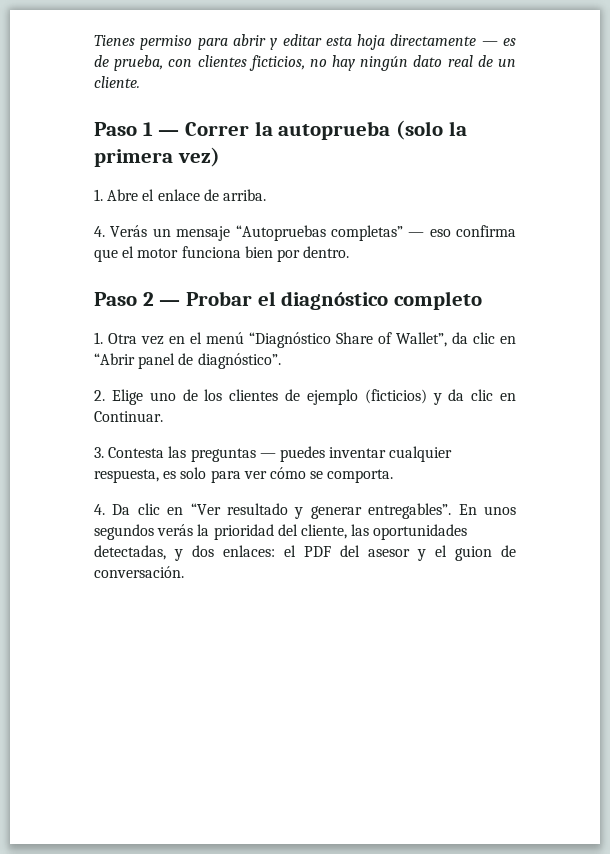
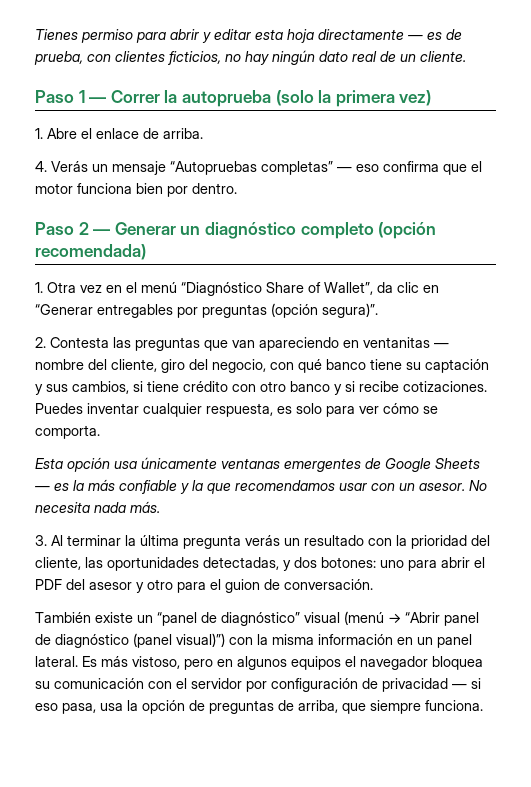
[186,291,276,306] Probar el -> [114,222,201,235] Generar un
(483, 300) none -> [378,222,437,239] [35,244,146,260] (opción recomendada)
[94,353,281,369] [94,389,516,405] [94,411,163,422] [94,446,325,462] “Abrir panel de diagnóstico”. // 2. Elige uno de los clientes de ejemplo (ficticios) y da clic en Continuar. // 3. Contesta las preguntas — puedes -> [35,303,378,318] [35,337,449,351] [35,359,489,373] [35,381,487,395] [35,403,83,414] “Generar entregables por preguntas (opción segura)”. // 2. Contesta las preguntas que van apareciendo en ventanitas — nombre del cliente, giro del negocio, con qué banco tiene su captación y sus cambios, si tiene crédito con otro banco y si recibe cotizaciones. Puedes
[94,503,516,519] [94,524,194,540] 4. Da clic en “Ver resultado y generar entregables”. En unos segundos verás -> [35,457,480,472] [35,479,487,494] [35,501,160,513] [35,535,392,549] Esta opción usa únicamente ventanas emergentes de Google Sheets — es la más confiable y la que recomendamos usar con un asesor. No necesita nada más. // 3. Al terminar la última pregunta verás un resultado con
[223,545,275,557] enlaces: -> [321,557,470,571] botones: uno para abrir
(426, 555) none -> [147,579,206,593] otro para
(184, 572) none -> [35,611,479,626] [35,633,472,648] [35,656,483,670] [35,678,481,692] [35,700,483,714] // También existe un “panel de diagnóstico” visual (menú → “Abrir panel de diagnóstico (panel visual)”) con la misma información en un panel lateral. Es más vistoso, pero en algunos equipos el navegador bloquea su comunicación con el servidor por configuración de privacidad — si eso pasa, usa la opción de preguntas de arriba, que siempre funciona.

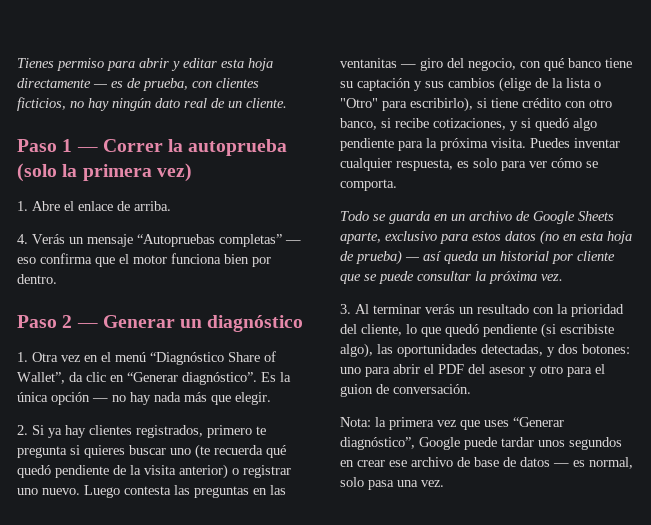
[300,222,437,239] [35,244,146,260] completo (opción recomendada) -> (304, 323) none
[97,303,378,318] [35,337,449,351] [35,359,157,372] entregables por preguntas (opción segura)”. // 2. Contesta las preguntas que van apareciendo en ventanitas — nombre del cliente, -> [182,372,291,385] [17,392,271,405] [17,425,266,438] [17,444,286,459] [17,464,291,479] [17,485,286,498] [340,58,416,68] diagnóstico”. Es la única opción — no hay nada más que elegir. // 2. Si ya hay clientes registrados, primero te pregunta si quieres buscar uno (te recuerda qué quedó pendiente de la visita anterior) o registrar uno nuevo. Luego contesta las preguntas en las ventanitas —
[72,381,129,394] cambios, -> [448,77,601,92] [340,97,473,112] cambios (elige de la lista o "Otro" para escribirlo),
[290,381,487,395] banco y si recibe cotizaciones. -> [340,118,597,131] [340,138,526,151] banco, si recibe cotizaciones, y si quedó algo pendiente para la próxima visita.
[35,457,480,472] [35,479,487,494] [35,501,160,513] Esta opción usa únicamente ventanas emergentes de Google Sheets — es la más confiable y la que recomendamos usar con un asesor. No necesita nada más. -> [340,211,614,224] [340,230,632,245] [340,250,615,265] [340,271,563,284] Todo se guarda en un archivo de Google Sheets aparte, exclusivo para estos datos (no en esta hoja de prueba) — así queda un historial por cliente que se puede consultar la próxima vez.
[125,535,241,549] la última pregunta -> (421, 309) none
(81, 563) none -> [406,323,614,338] [340,343,373,358] lo que quedó pendiente (si escribiste algo),
[35,611,479,626] [35,633,472,648] [35,656,483,670] [35,678,481,692] [35,700,483,714] También existe un “panel de diagnóstico” visual (menú → “Abrir panel de diagnóstico (panel visual)”) con la misma información en un panel lateral. Es más vistoso, pero en algunos equipos el navegador bloquea su comunicación con el servidor por configuración de privacidad — si eso pasa, usa la opción de preguntas de arriba, que siempre funciona. -> [340,417,564,430] [340,437,622,450] [340,457,633,469] [340,477,444,490] Nota: la primera vez que uses “Generar diagnóstico”, Google puede tardar unos segundos en crear ese archivo de base de datos — es normal, solo pasa una vez.

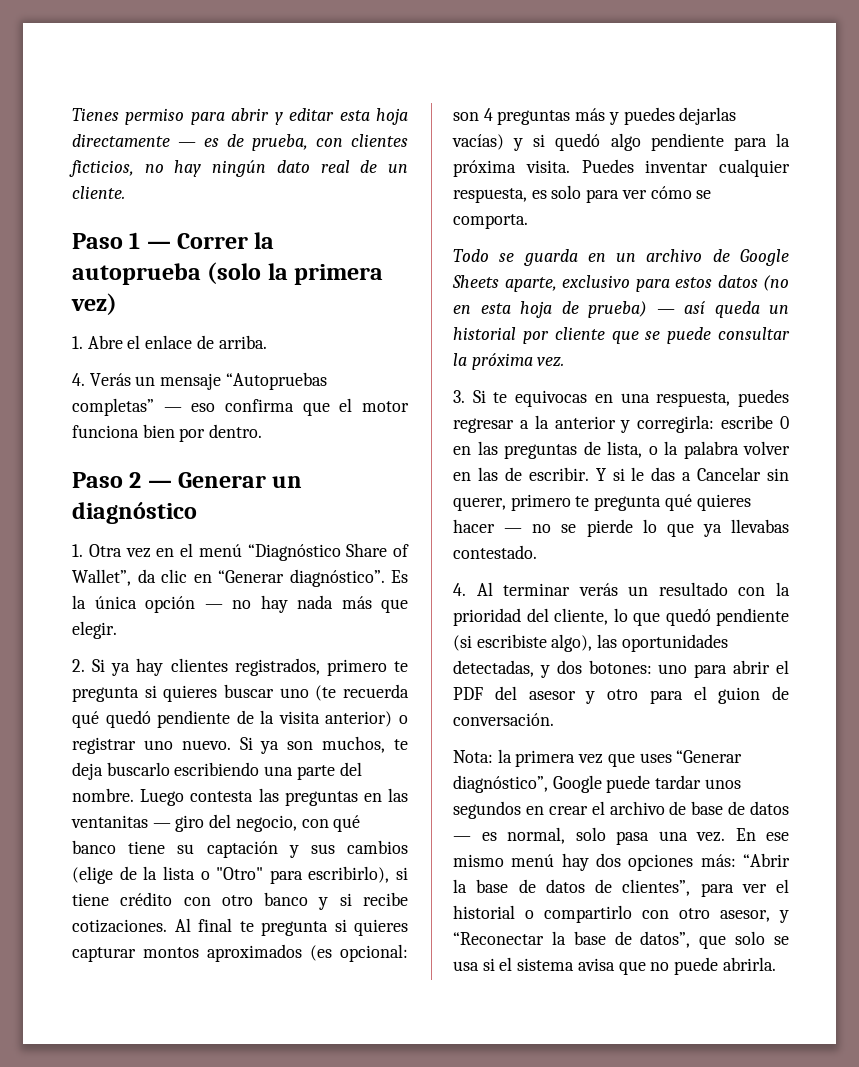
(80, 491) none -> [239,736,408,754] [72,762,362,780] [72,788,134,802] Si ya son muchos, te deja buscarlo escribiendo una parte del nombre.
[340,118,506,130] banco, si recibe cotizaciones, -> [264,892,408,910] [72,918,408,936] [72,944,408,962] [453,107,737,125] [452,134,504,150] banco y si recibe cotizaciones. Al final te pregunta si quieres capturar montos aproximados (es opcional: son 4 preguntas más y puedes dejarlas vacías)
(351, 309) none -> [472,389,789,407] [453,415,789,433] [453,441,790,459] [453,467,789,481] [453,494,751,511] [453,519,789,537] [453,545,537,559] [453,583,466,596] Si te equivocas en una respuesta, puedes regresar a la anterior y corregirla: escribe 0 en las preguntas de lista, o la palabra volver en las de escribir. Y si le das a Cancelar sin querer, primero te pregunta qué quieres hacer — no se pierde lo que ya llevabas contestado. // 4.
[389,460,407,467] ese -> [591,801,605,815] el
(444, 483) none -> [735,828,789,841] [453,853,790,871] [453,879,789,897] [453,905,789,923] [453,931,789,949] [453,957,776,975] En ese mismo menú hay dos opciones más: “Abrir la base de datos de clientes”, para ver el historial o compartirlo con otro asesor, y “Reconectar la base de datos”, que solo se usa si el sistema avisa que no puede abrirla.

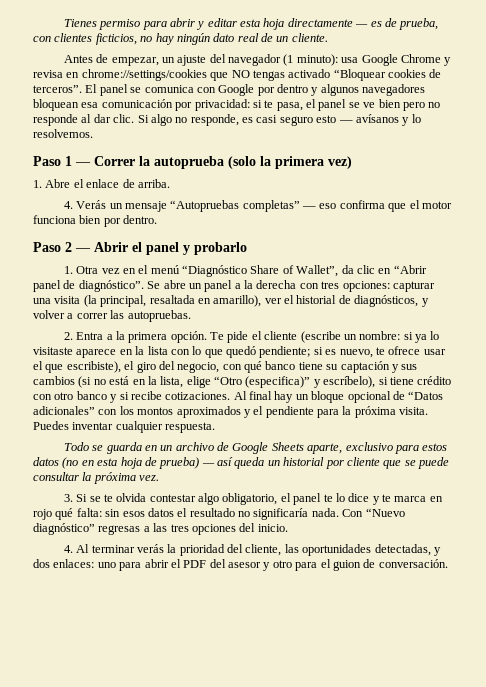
(125, 192) none -> [63,54,452,66] [33,69,442,81] [33,84,426,96] [33,99,441,111] [33,114,421,126] [33,129,93,138] // Antes de empezar, un ajuste del navegador (1 minuto): usa Google Chrome y revisa en chrome://settings/cookies que NO tengas activado “Bloquear cookies de terceros”. El panel se comunica con Google por dentro y algunos navegadores bloquean esa comunicación por privacidad: si te pasa, el panel se ve bien pero no responde al dar clic. Si algo no responde, es casi seguro esto — avísanos y lo resolvemos.
[178,472,303,488] [72,502,197,524] Generar un diagnóstico -> [94,242,247,255] Abrir el panel y probarlo
[218,569,408,587] [72,595,408,613] [72,621,117,639] [72,658,408,676] [72,684,409,702] [72,710,409,728] [72,736,408,754] [72,762,362,780] [72,788,408,806] [71,815,171,828] “Generar diagnóstico”. Es la única opción — no hay nada más que elegir. // 2. Si ya hay clientes registrados, primero te pregunta si quieres buscar uno (te recuerda qué quedó pendiente de la visita anterior) o registrar uno nuevo. Si ya son muchos, te deja buscarlo escribiendo una parte del nombre. Luego contesta las preguntas en las ventanitas — -> [393,265,427,274] [33,280,435,292] [33,295,429,307] [33,310,191,322] [63,331,440,343] [33,346,446,358] [33,361,135,373] “Abrir panel de diagnóstico”. Se abre un panel a la derecha con tres opciones: capturar una visita (la principal, resaltada en amarillo), ver el historial de diagnósticos, y volver a correr las autopruebas. // 2. Entra a la primera opción. Te pide el cliente (escribe un nombre: si ya lo visitaste aparece en la lista con lo que quedó pendiente; si es nuevo, te ofrece usar el que escribiste), el
[72,866,390,884] (elige de la lista o "Otro" para escribirlo), -> [78,376,376,388] (si no está en la lista, elige “Otro (especifica)” y escríbelo),
[239,919,408,936] [72,944,408,962] [453,107,737,125] [452,133,641,151] te pregunta si quieres capturar montos aproximados (es opcional: son 4 preguntas más y puedes dejarlas vacías) y si quedó algo -> [274,391,444,403] [33,406,264,418] hay un bloque opcional de “Datos adicionales” con los montos aproximados y el
[453,185,712,203] [453,214,528,229] respuesta, es solo para ver cómo se comporta. -> [165,422,216,433] respuesta.
[493,389,789,407] [453,415,789,433] [453,441,790,459] [453,467,789,481] [453,494,751,511] [453,519,789,537] [453,545,537,559] te equivocas en una respuesta, puedes regresar a la anterior y corregirla: escribe 0 en las preguntas de lista, o la palabra volver en las de escribir. Y si le das a Cancelar sin querer, primero te pregunta qué quieres hacer — no se pierde lo que ya llevabas contestado. -> [89,493,443,505] [33,508,405,520] [33,523,288,535] se te olvida contestar algo obligatorio, el panel te lo dice y te marca en rojo qué falta: sin esos datos el resultado no significaría nada. Con “Nuevo diagnóstico” regresas a las tres opciones del inicio.
[628,582,766,596] un resultado con -> (164, 548) none
[613,608,789,626] [453,634,593,652] lo que quedó pendiente (si escribiste algo), -> (282, 550) none
[588,660,652,674] botones: -> [53,559,95,568] enlaces:
[453,749,743,767] [453,775,741,793] [453,801,789,819] [453,827,789,845] [453,853,790,871] [453,879,789,897] [453,905,789,923] [453,931,789,949] [453,957,776,975] // Nota: la primera vez que uses “Generar diagnóstico”, Google puede tardar unos segundos en crear el archivo de base de datos — es normal, solo pasa una vez. En ese mismo menú hay dos opciones más: “Abrir la base de datos de clientes”, para ver el historial o compartirlo con otro asesor, y “Reconectar la base de datos”, que solo se usa si el sistema avisa que no puede abrirla. -> (448, 563) none

